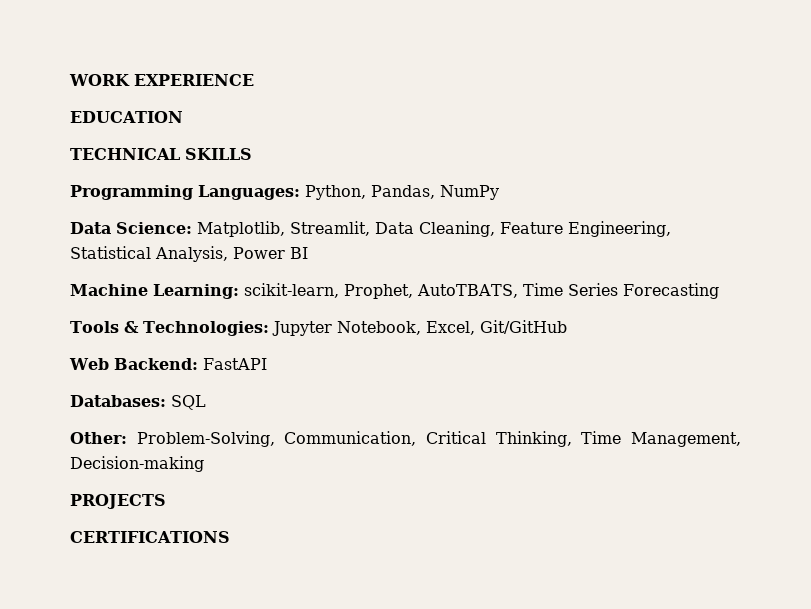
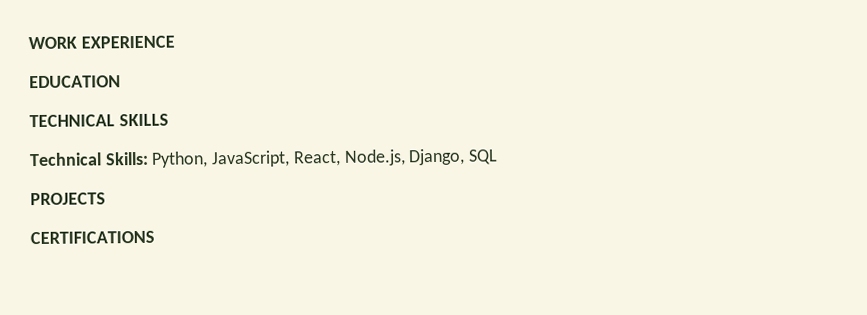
[70,185,499,200] [70,221,671,237] [70,246,308,262] [70,283,719,299] [70,320,567,336] [69,358,267,370] [70,395,206,410] [70,431,742,447] [70,456,204,472] Programming Languages: Python, Pandas, NumPy // Data Science: Matplotlib, Streamlit, Data Cleaning, Feature Engineering, Statistical Analysis, Power BI // Machine Learning: scikit-learn, Prophet, AutoTBATS, Time Series Forecasting // Tools & Technologies: Jupyter Notebook, Excel, Git/GitHub // Web Backend: FastAPI // Databases: SQL // Other: Problem-Solving, Communication, Critical Thinking, Time Management, Decision-making -> [29,148,499,168] Technical Skills: Python, JavaScript, React, Node.js, Django, SQL

